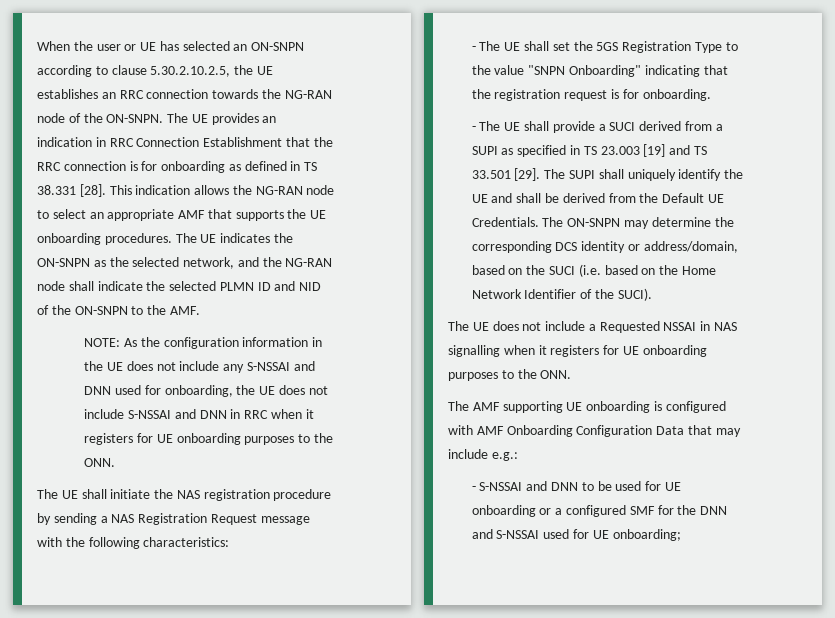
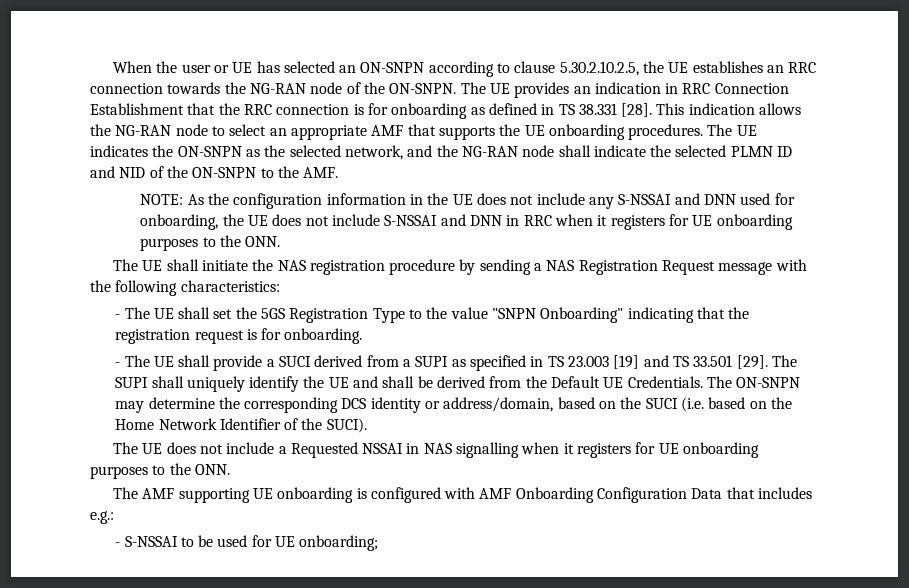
[715,428,741,437] [448,449,488,459] may include -> [758,487,813,499] includes
[526,481,579,491] and DNN -> (178, 541) none
[471,505,728,517] [471,529,609,539] onboarding or a configured SMF for the DNN and S-NSSAI used for UE -> (296, 541) none

